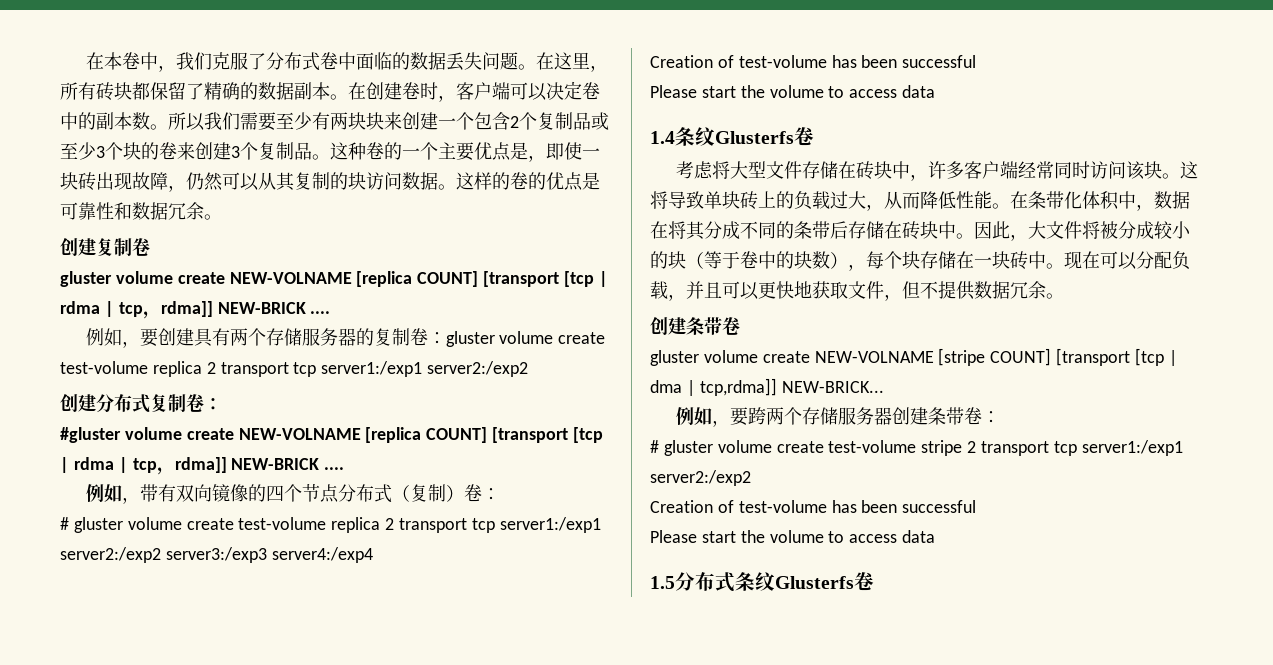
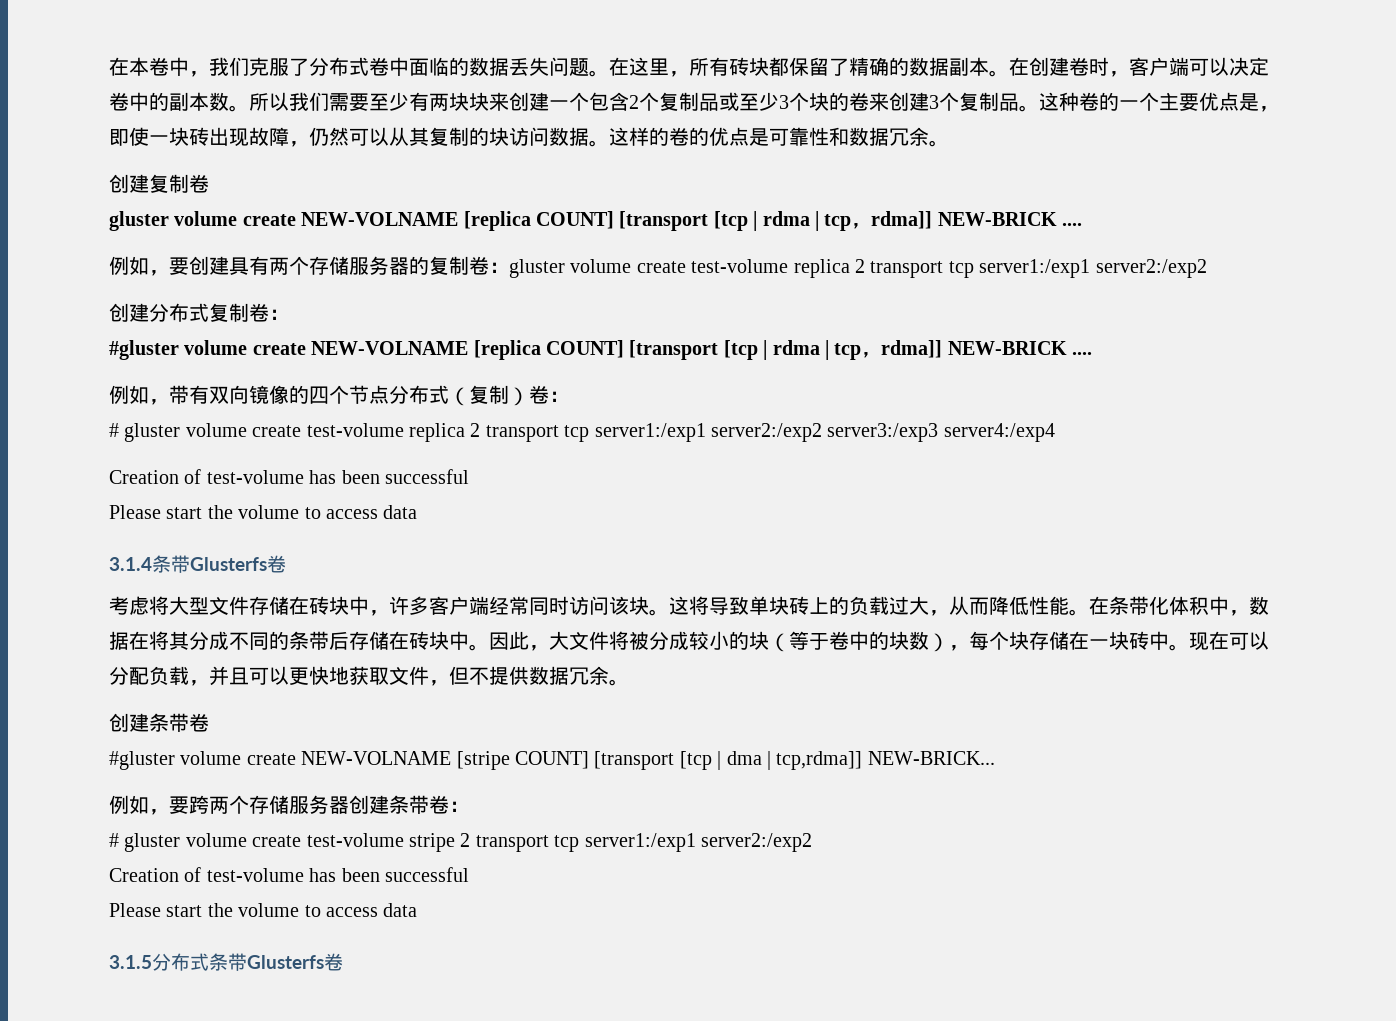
[650,127,715,146] 1.4条纹 -> [109,555,190,573] 3.1.4条带
[650,350,699,366] gluster -> [109,751,175,770] #gluster
[650,576,675,589] 1.5 -> [109,955,152,969] 3.1.5
[755,572,775,591] 纹 -> [228,953,247,971] 带

